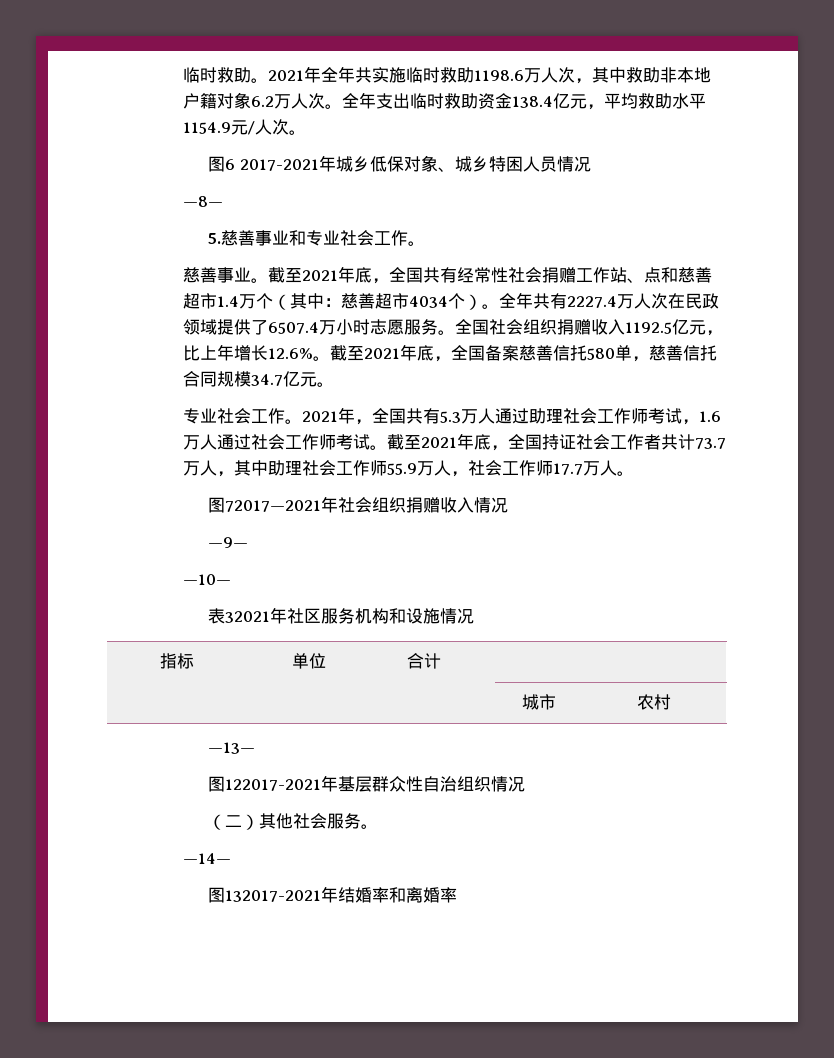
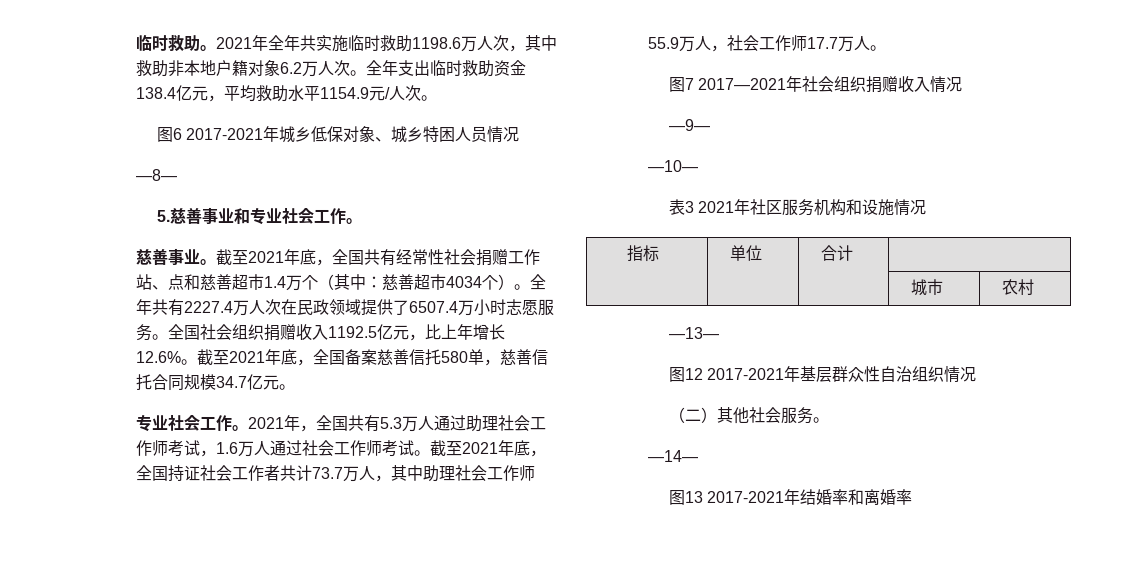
[225,500,322,512] 72017—2021 -> [684,78,786,90] 7 2017—2021
[225,611,271,623] 32021 -> [684,201,734,213] 3 2021
[225,779,322,791] 122017-2021 -> [684,368,784,380] 12 2017-2021
[225,890,322,902] 132017-2021 -> [684,491,784,503] 13 2017-2021

